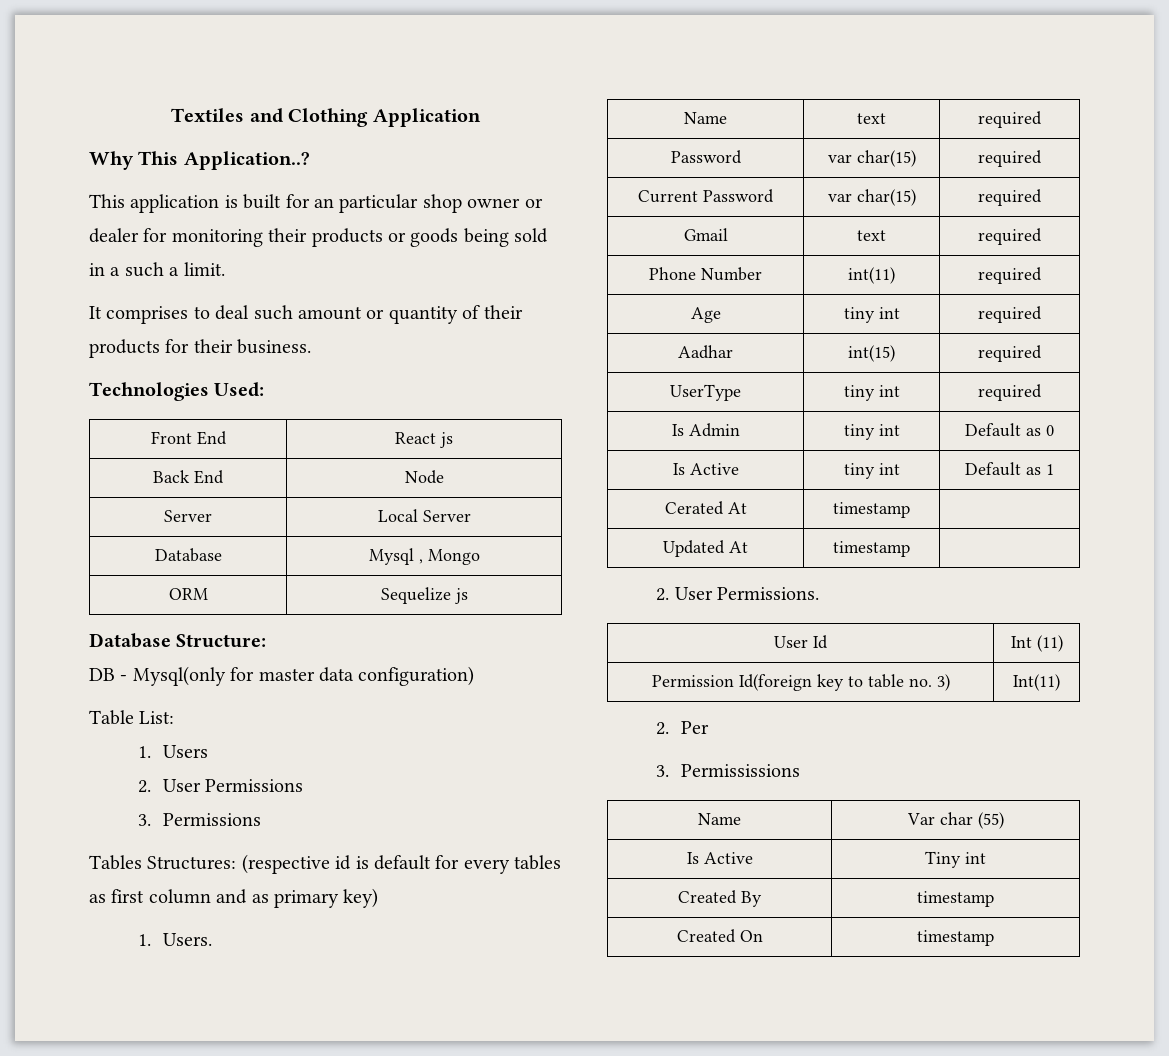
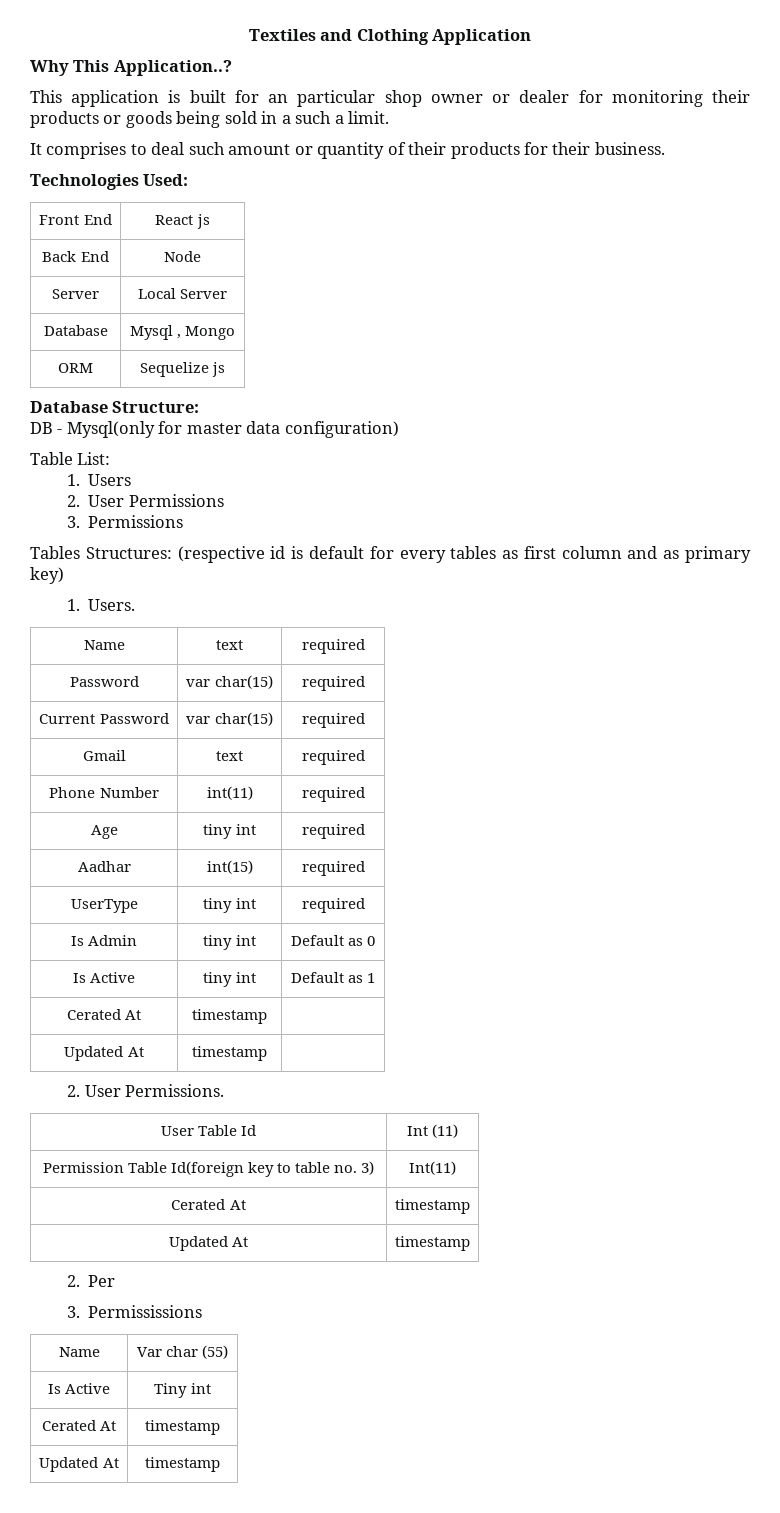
(808, 642) none -> [198,1125,237,1136] Table
(734, 681) none -> [127,1162,167,1173] Table
(1060, 682) none -> [171,1199,246,1210] [395,1199,470,1214] [168,1236,249,1251] [395,1236,470,1251] // Cerated At | timestamp // Updated At | timestamp
[678,890,762,907] [917,891,994,907] [676,929,763,943] Created By | timestamp // Created On -> [41,1420,117,1431] [145,1420,220,1435] [39,1457,119,1472] Cerated At | timestamp // Updated At

